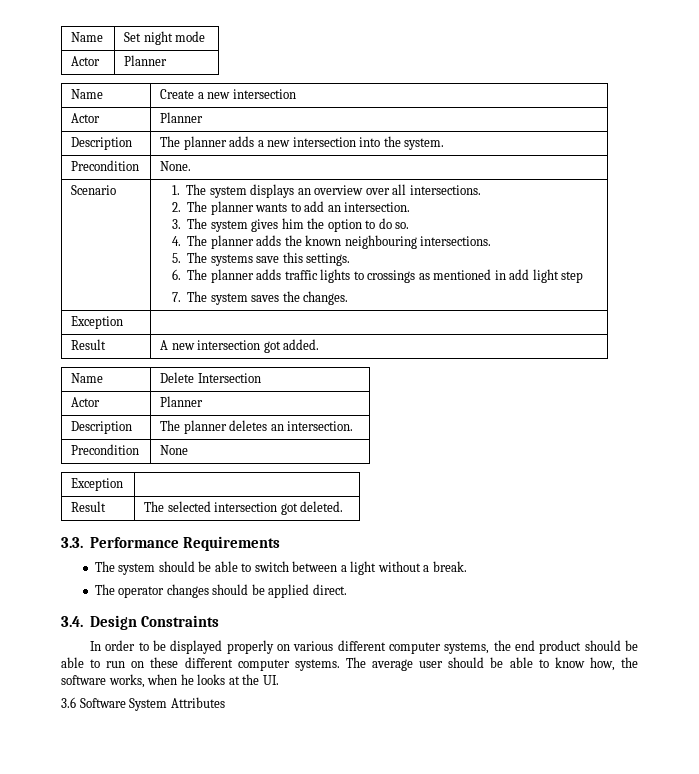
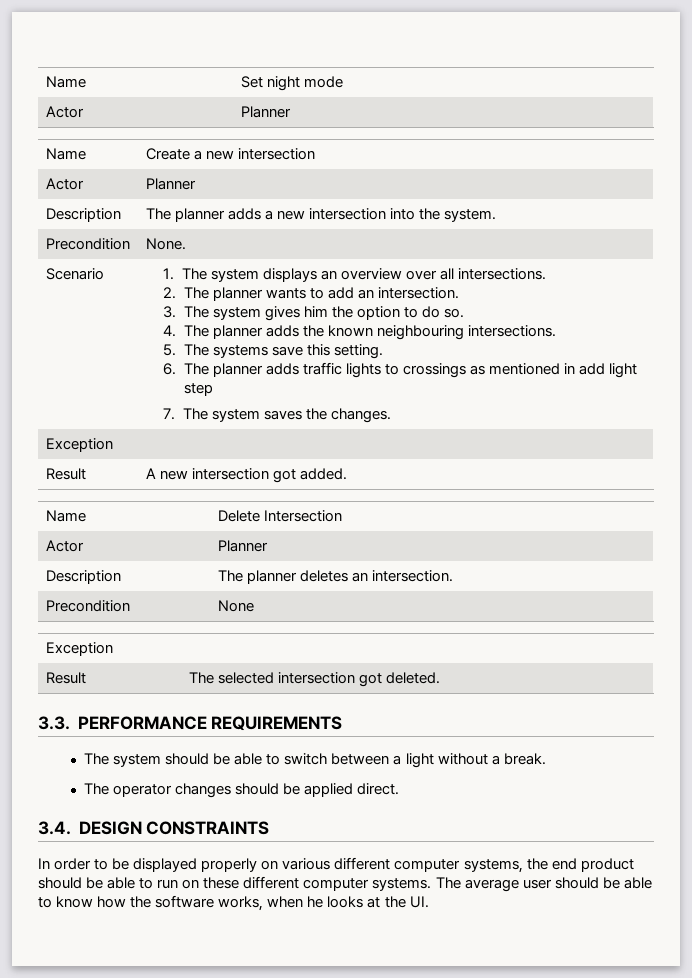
[306,253,351,266] settings. -> [334,344,384,359] setting.
[89,536,280,551] Performance Requirements -> [77,716,343,731] PERFORMANCE REQUIREMENTS
[89,615,219,630] Design Constraints -> [78,821,270,835] DESIGN CONSTRAINTS
[589,657,615,671] how, -> [97,896,127,908] how
[61,697,225,711] // 3.6 Software System Attributes -> (429, 902) none

